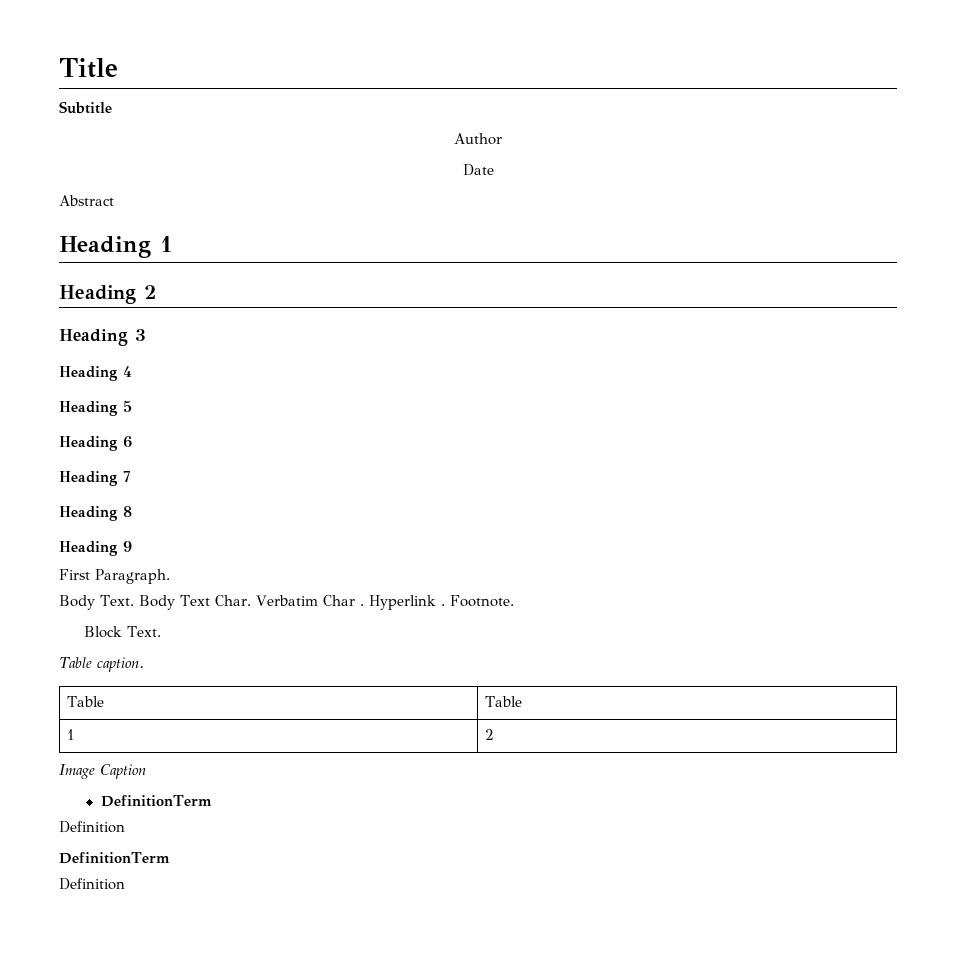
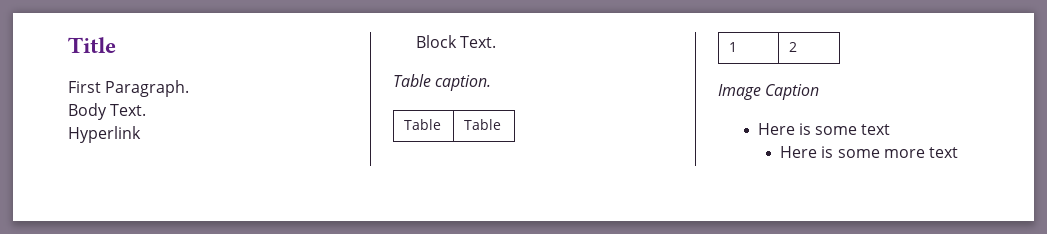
[59,101,112,114] [454,133,502,145] [462,164,494,176] [59,195,114,206] [59,236,173,258] [59,285,156,304] [59,329,146,346] [59,366,132,381] [59,400,132,416] [59,436,132,451] [59,471,130,486] [59,506,132,521] [59,541,132,556] [59,569,170,584] [59,595,364,610] Subtitle // Author // Date // Abstract // Heading 1 // Heading 2 // Heading 3 // Heading 4 // Heading 5 // Heading 6 // Heading 7 // Heading 8 // Heading 9 // First Paragraph. // Body Text. Body Text Char. Verbatim Char . -> [68,80,190,97] [68,103,147,120] First Paragraph. // Body Text. //
[440,595,514,607] . Footnote. -> (141, 134) none
[100,795,212,807] [59,821,125,833] [59,852,170,864] [59,878,125,890] DefinitionTerm // Definition // DefinitionTerm // Definition -> [757,123,891,135] [780,146,959,158] Here is some text // Here is some more text

